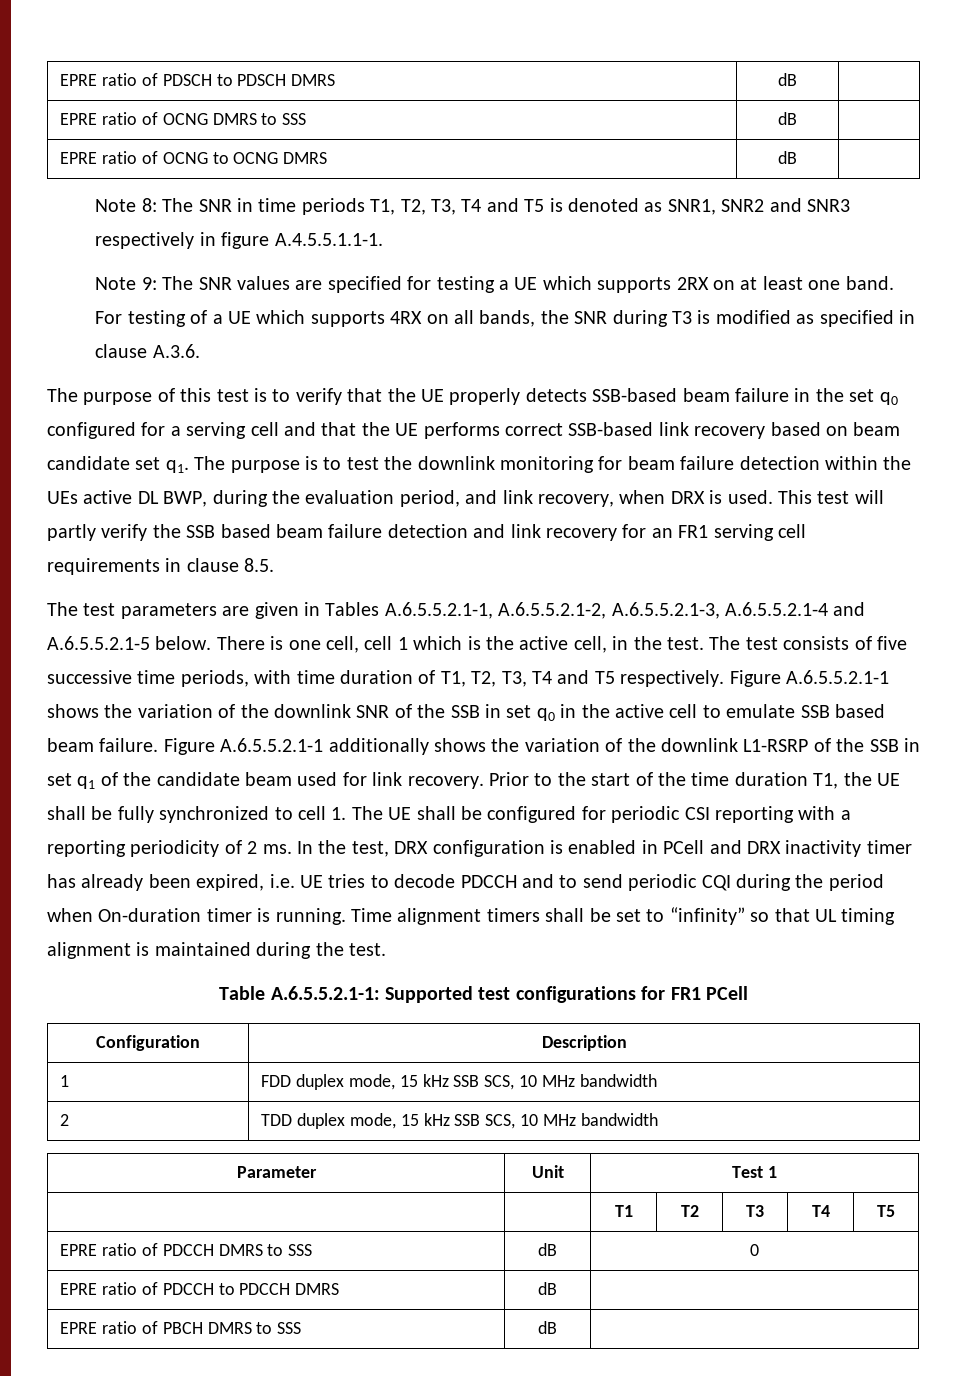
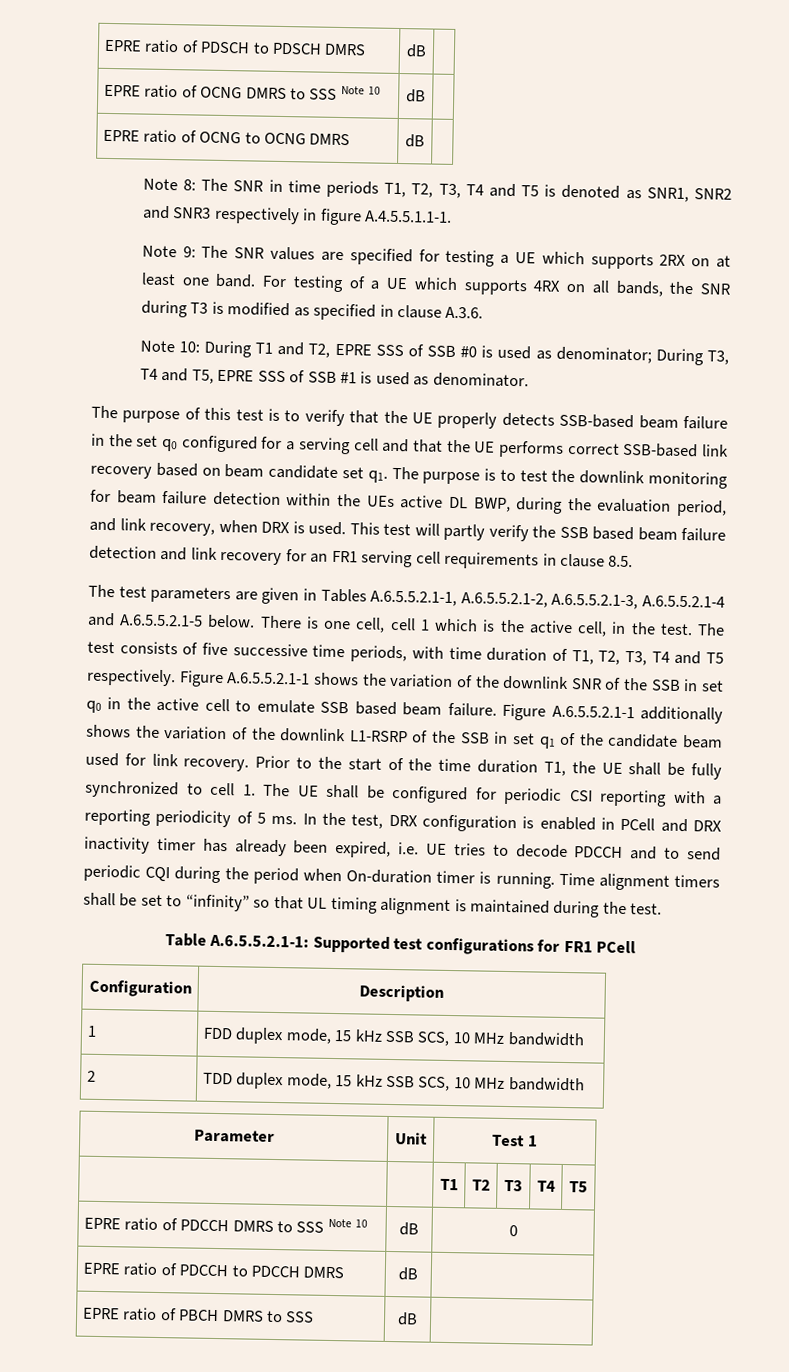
(307, 119) none -> [340,85,382,95] Note 10
(200, 351) none -> [139,340,730,366] [139,367,529,388] // Note 10: During T1 and T2, EPRE SSS of SSB #0 is used as denominator; During T3, T4 and T5, EPRE SSS of SSB #1 is used as denominator.
[247,841,258,854] 2 -> [257,812,266,824] 5
(313, 1250) none -> [327,1218,369,1228] Note 10

